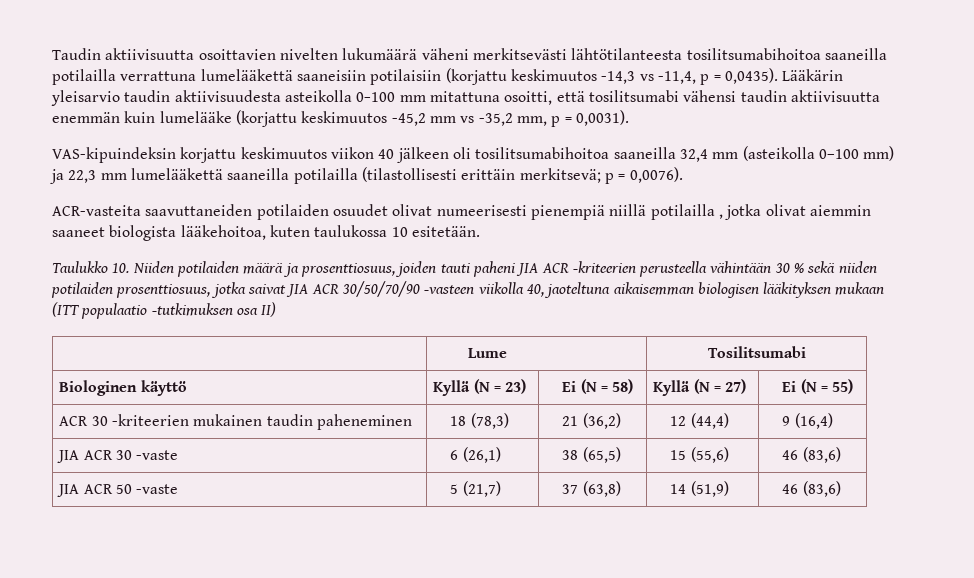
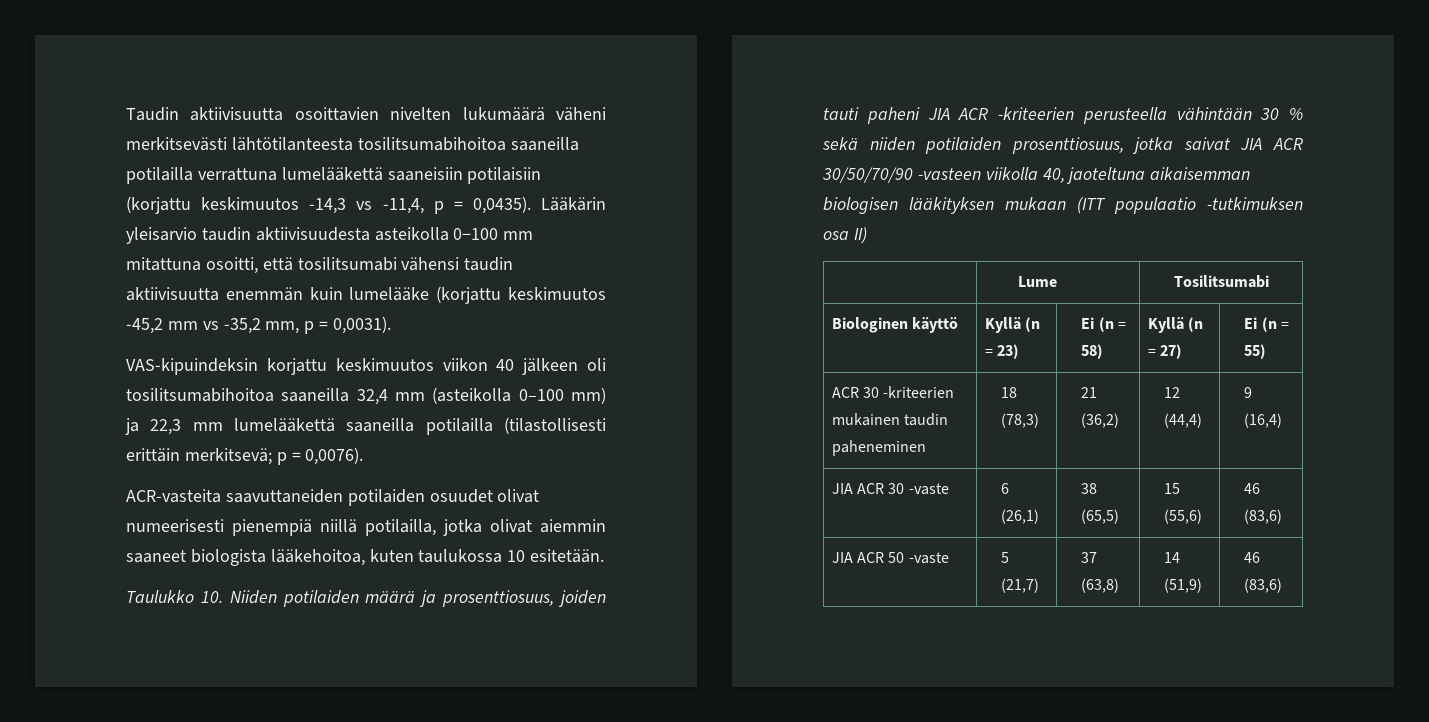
[650,204,723,220] potilailla , -> [365,519,436,536] potilailla,
[473,379,490,394] (N -> [1025,317,1041,332] (n
[580,379,597,394] (N -> [1098,317,1114,332] (n
[693,379,710,394] (N -> [1188,317,1204,332] (n
[800,379,817,394] (N -> [1261,317,1277,332] (n

